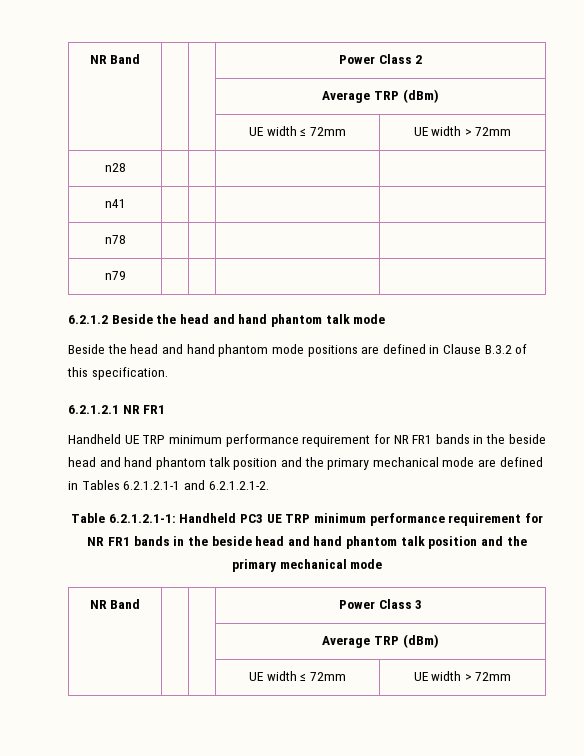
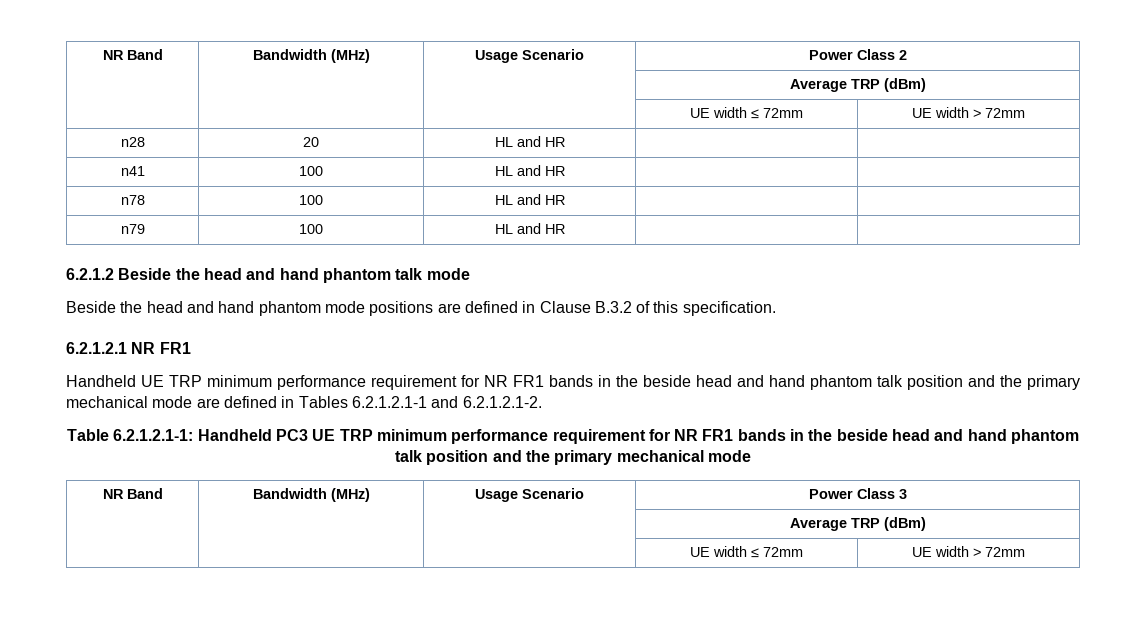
[89,54,141,64] NR Band | | -> [102,49,163,60] [252,49,370,63] [475,49,584,63] NR Band | Bandwidth (MHz) | Usage Scenario
[104,199,126,208] [104,235,126,244] [104,271,126,280] | | | // n41 | | | | // n78 | | | | // n79 | | -> [303,137,319,147] [494,136,565,147] [120,166,145,176] [299,166,323,176] [494,165,565,176] [120,195,145,205] [299,195,323,205] [494,194,565,205] [120,224,145,234] [299,224,323,234] [494,223,565,234] 20 | HL and HR | | // n41 | 100 | HL and HR | | // n78 | 100 | HL and HR | | // n79 | 100 | HL and HR
(141, 604) | -> [252,488,370,502] [475,488,584,502] Bandwidth (MHz) | Usage Scenario

